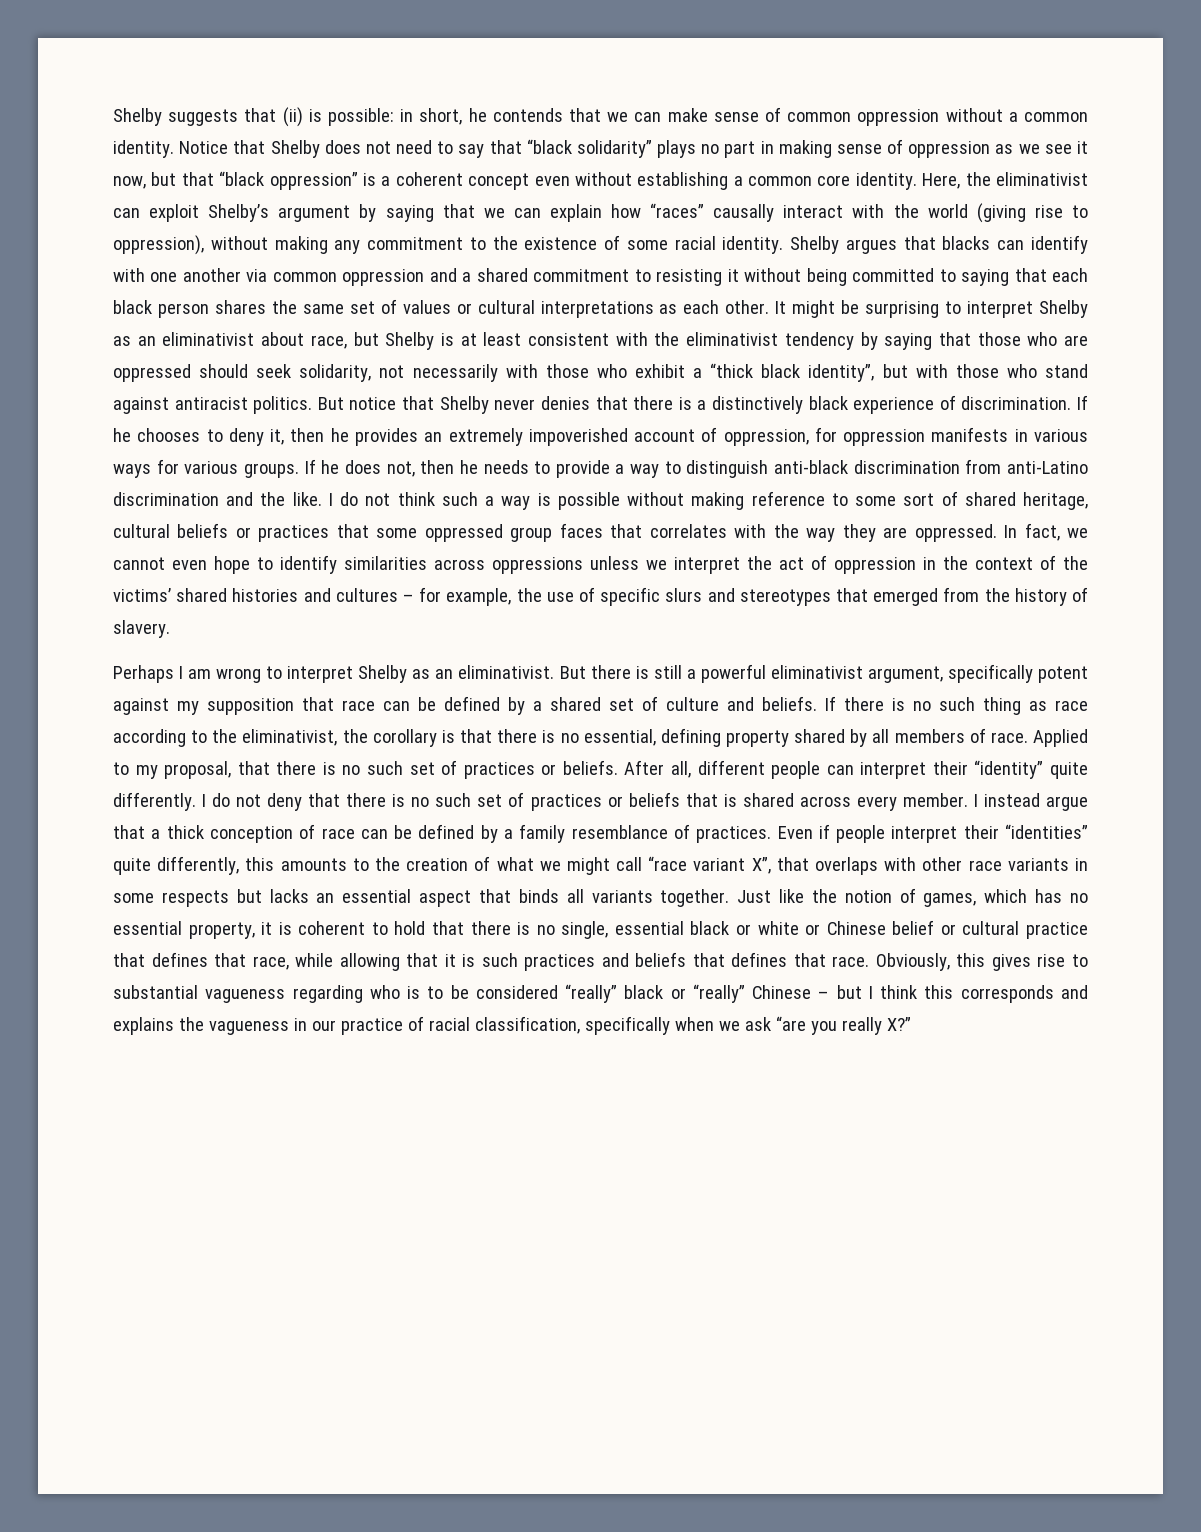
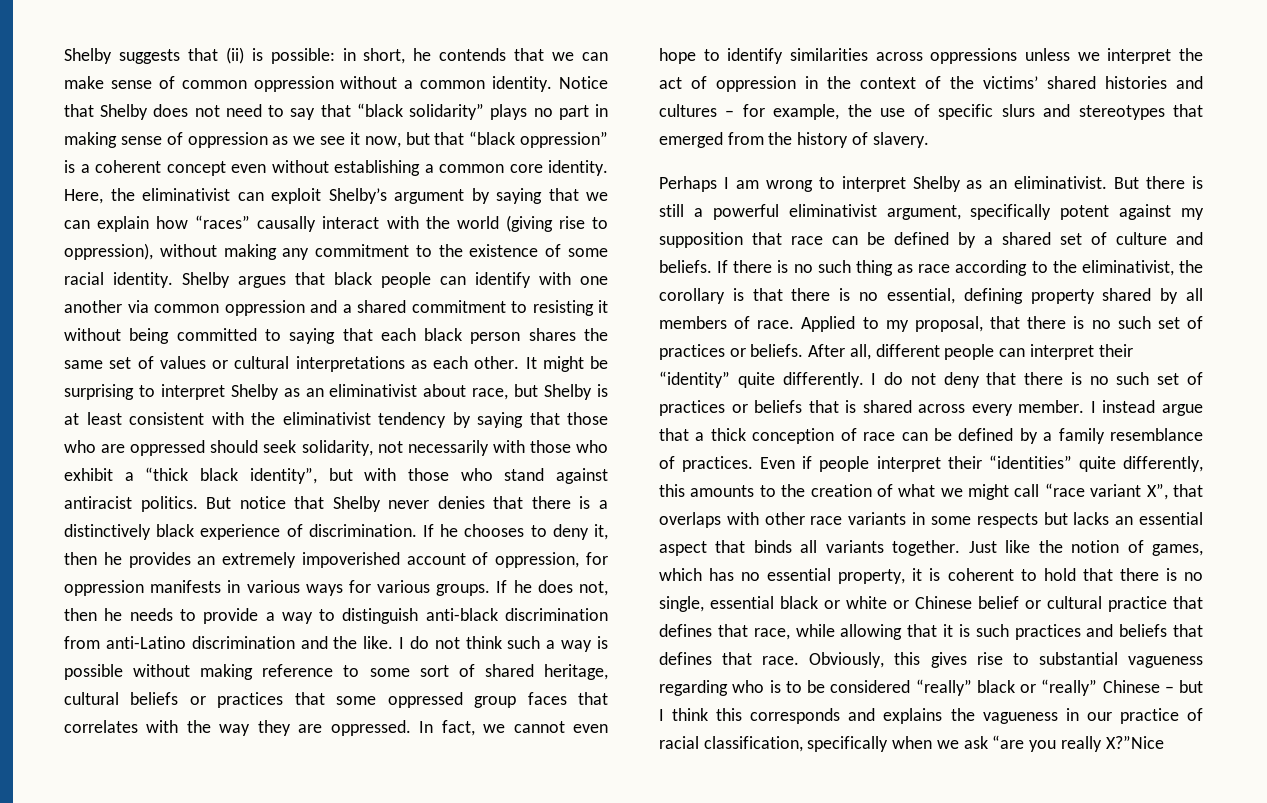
[942,236,991,250] blacks -> [334,272,431,288] black people
[886,1017,911,1031] X?” -> [1105,735,1164,749] X?”Nice

